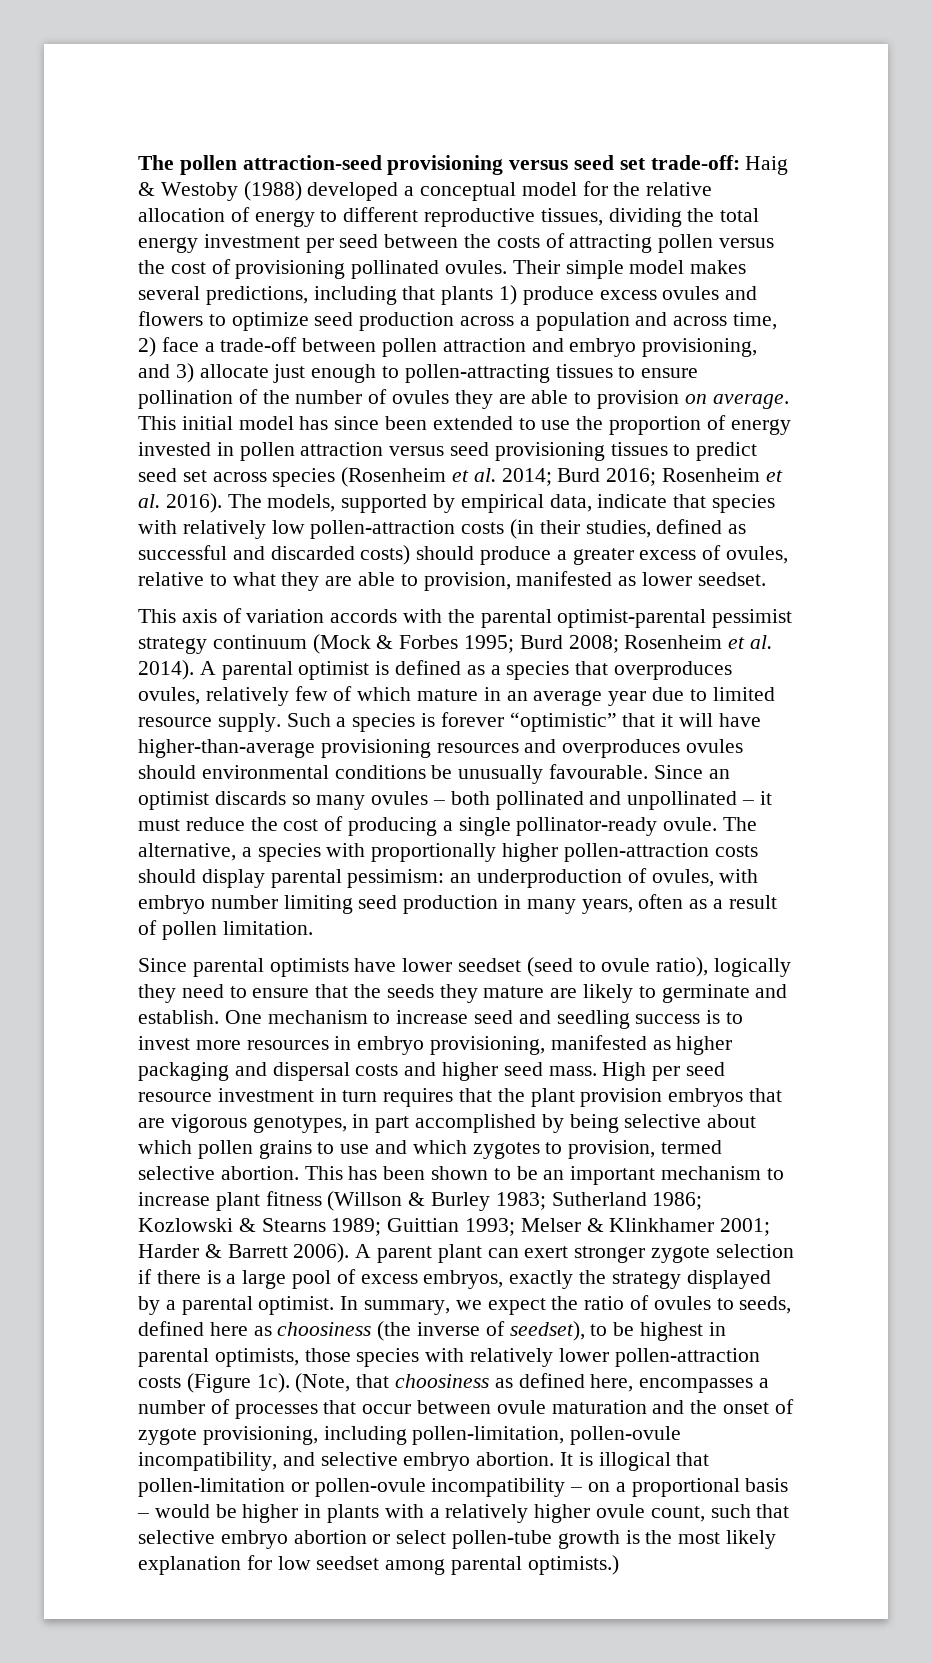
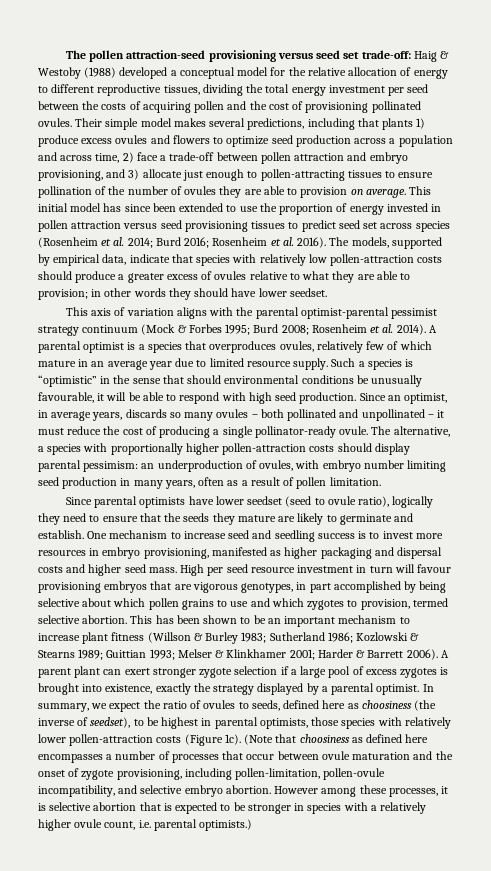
[569,234,775,253] attracting pollen versus -> [142,101,247,113] acquiring pollen and
[510,519,747,539] [138,545,411,565] (in their studies, defined as successful and discarded costs) -> (443, 259) none
[726,546,789,564] ovules, -> [214,271,247,280] ovules
[423,571,637,591] provision, manifested as -> [38,288,257,300] provision; in other words they should have
[330,609,398,623] accords -> [176,307,207,319] aligns
[395,660,485,675] defined as -> (136, 346) none
[440,712,761,732] [138,739,744,758] forever “optimistic” that it will have higher-than-average provisioning resources and overproduces ovules -> [38,375,184,387] “optimistic” in the sense that
[549,764,730,779] [138,791,209,810] favourable. Since an optimist -> [38,392,448,404] [38,410,123,421] favourable, it will be able to respond with high seed production. Since an optimist, in average years,
[383,1088,663,1107] requires that the plant provision -> [394,564,452,573] [38,582,101,593] will favour provisioning
[156,1270,221,1284] there is -> (289, 670) none
[423,1270,504,1289] embryos, -> [400,667,449,678] [38,683,153,695] zygotes is brought into existence,
[295,1373,351,1393] (Note, -> [244,734,274,745] (Note
[590,1374,634,1392] here, -> [405,734,429,743] here
[560,1452,710,1471] [138,1478,789,1497] [137,1504,380,1523] It is illogical that pollen-limitation or pollen-ovule incompatibility – on a proportional basis – would be higher in plants -> [274,785,449,797] [38,802,342,814] However among these processes, it is selective abortion that is expected to be stronger in species
[710,1504,790,1518] [138,1530,777,1549] [138,1555,446,1575] such that selective embryo abortion or select pollen-tube growth is the most likely explanation for low seedset among -> [138,820,151,828] i.e.

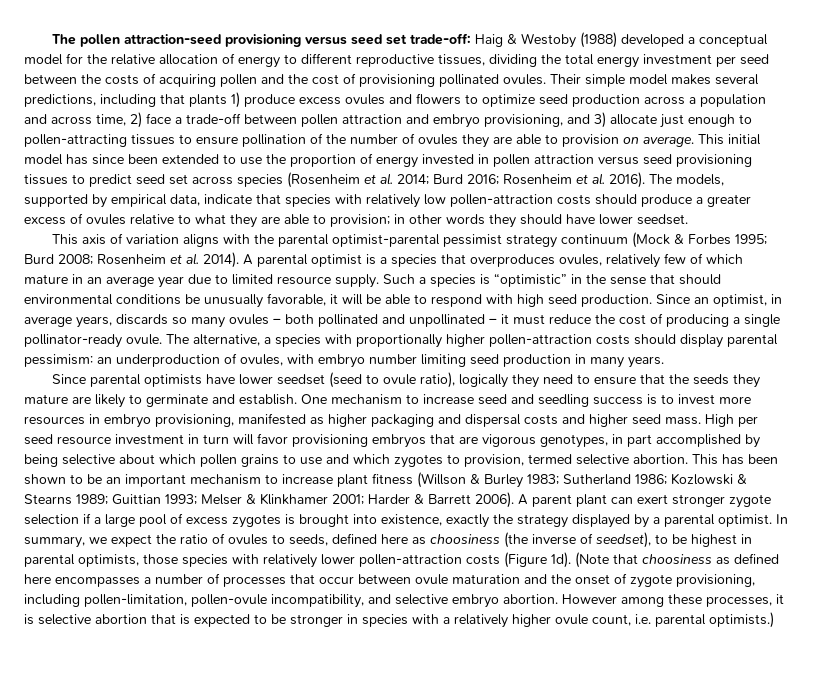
[38,392,94,403] favourable, -> [267,293,326,306] favorable,
[164,477,381,489] years, often as a result of pollen limitation. -> [628,356,664,368] years.
[417,564,452,573] favour -> [257,433,288,444] favor
[224,734,241,745] 1c). -> [551,552,571,568] 1d).

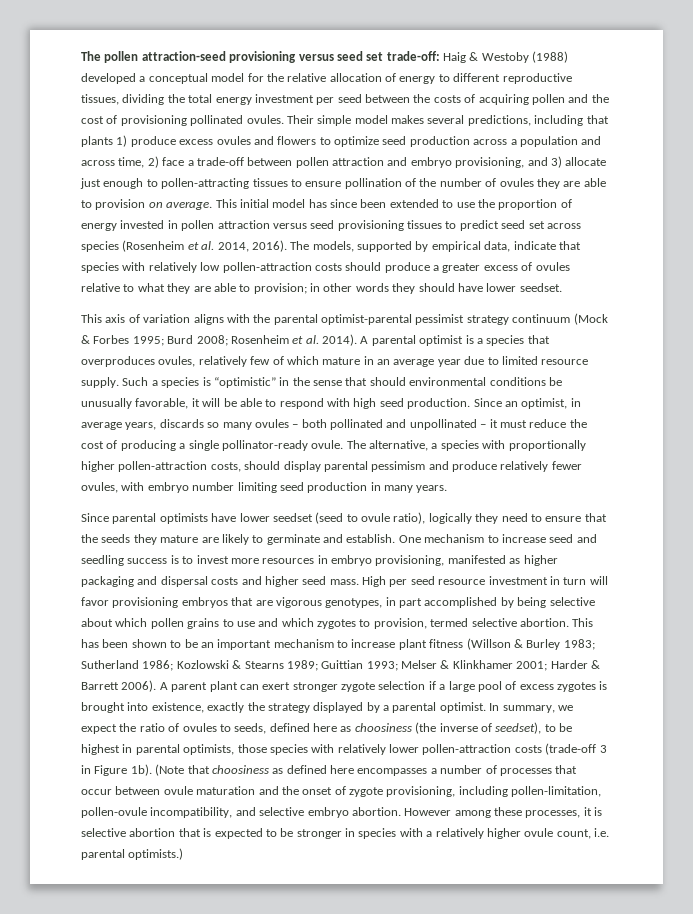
[397,173,605,185] 2014; Burd 2016; Rosenheim et al. -> [217,242,249,252] 2014,
[596,334,630,345] costs -> [210,462,241,472] costs,
[24,353,237,367] pessimism: an underproduction of -> [371,461,582,472] pessimism and produce relatively fewer
[504,552,571,568] (Figure 1d). -> [545,743,607,755] [81,764,152,776] (trade-off 3 in Figure 1b).

